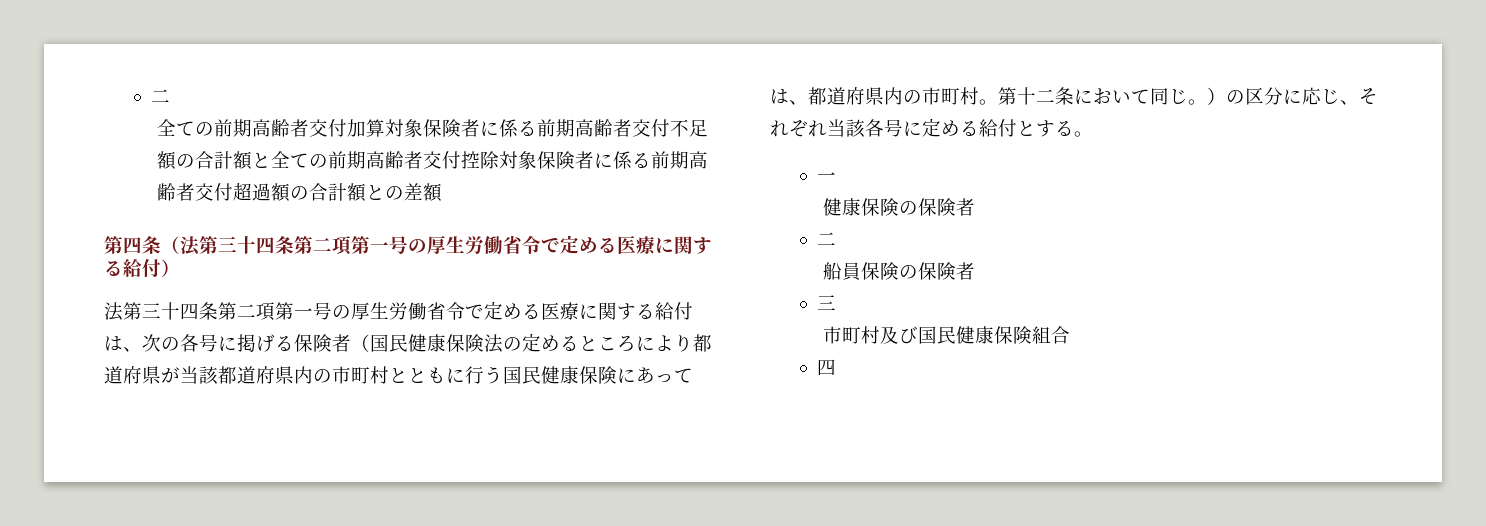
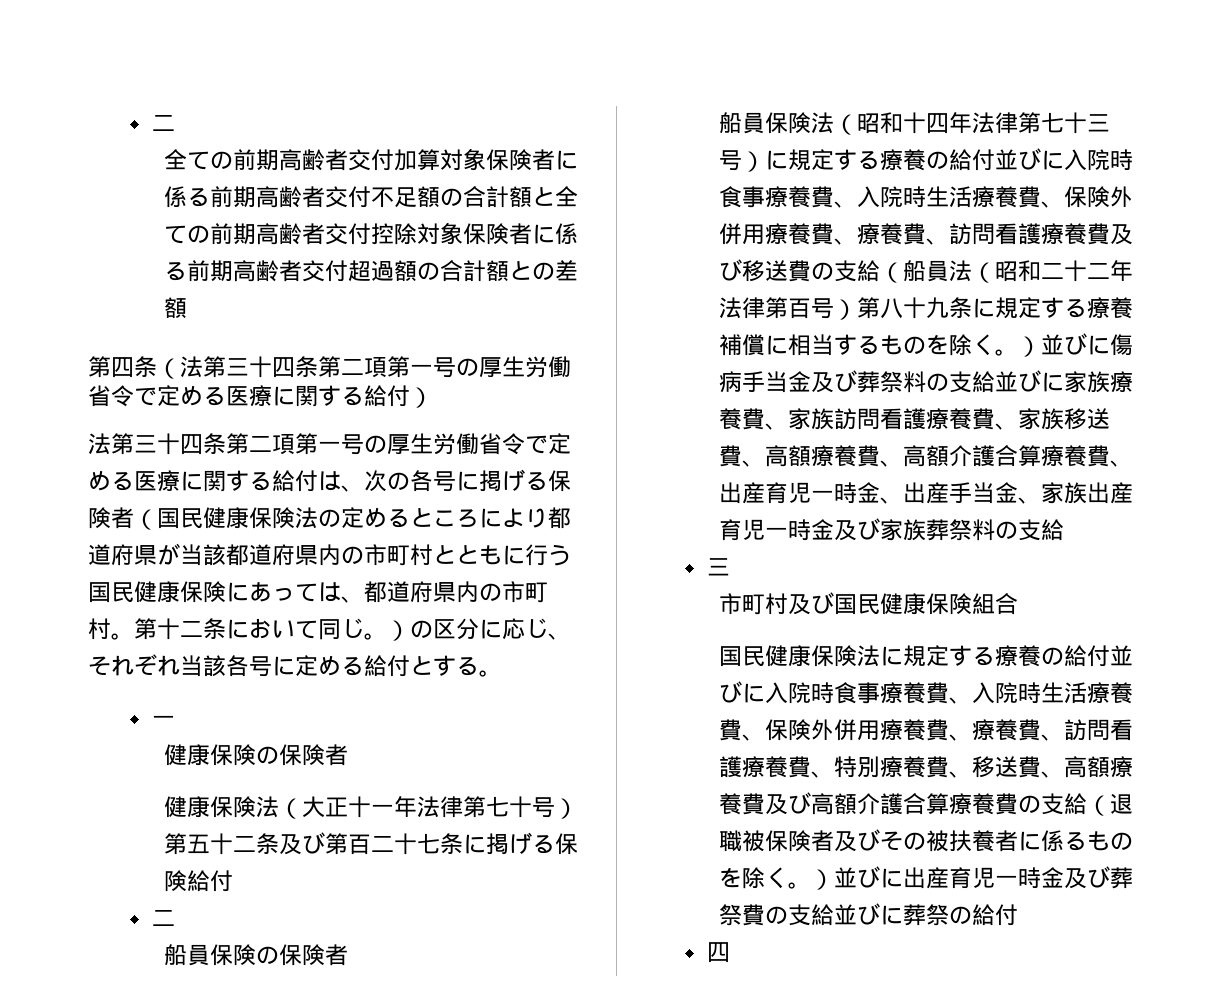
(975, 207) none -> [164,796,579,819] [164,832,579,855] [164,870,234,892] // 健康保険法（大正十一年法律第七十号）第五十二条及び第百二十七条に掲げる保険給付
(975, 271) none -> [719,112,1111,135] [719,148,1134,172] [719,186,1134,208] [719,223,1134,245] [719,259,1134,283] [719,297,1134,320] [719,333,1134,357] [719,370,1134,393] [719,408,1111,430] [719,445,1134,467] [719,482,1134,504] [719,518,1065,541] // 船員保険法（昭和十四年法律第七十三号）に規定する療養の給付並びに入院時食事療養費、入院時生活療養費、保険外併用療養費、療養費、訪問看護療養費及び移送費の支給（船員法（昭和二十二年法律第百号）第八十九条に規定する療養補償に相当するものを除く。）並びに傷病手当金及び葬祭料の支給並びに家族療養費、家族訪問看護療養費、家族移送費、高額療養費、高額介護合算療養費、出産育児一時金、出産手当金、家族出産育児一時金及び家族葬祭料の支給
(1070, 335) none -> [719,645,1134,667] [719,681,1134,704] [719,719,1134,741] [719,756,1134,778] [719,792,1134,816] [719,829,1134,852] [719,866,1134,890] [719,903,1019,926] // 国民健康保険法に規定する療養の給付並びに入院時食事療養費、入院時生活療養費、保険外併用療養費、療養費、訪問看護療養費、特別療養費、移送費、高額療養費及び高額介護合算療養費の支給（退職被保険者及びその被扶養者に係るものを除く。）並びに出産育児一時金及び葬祭費の支給並びに葬祭の給付

